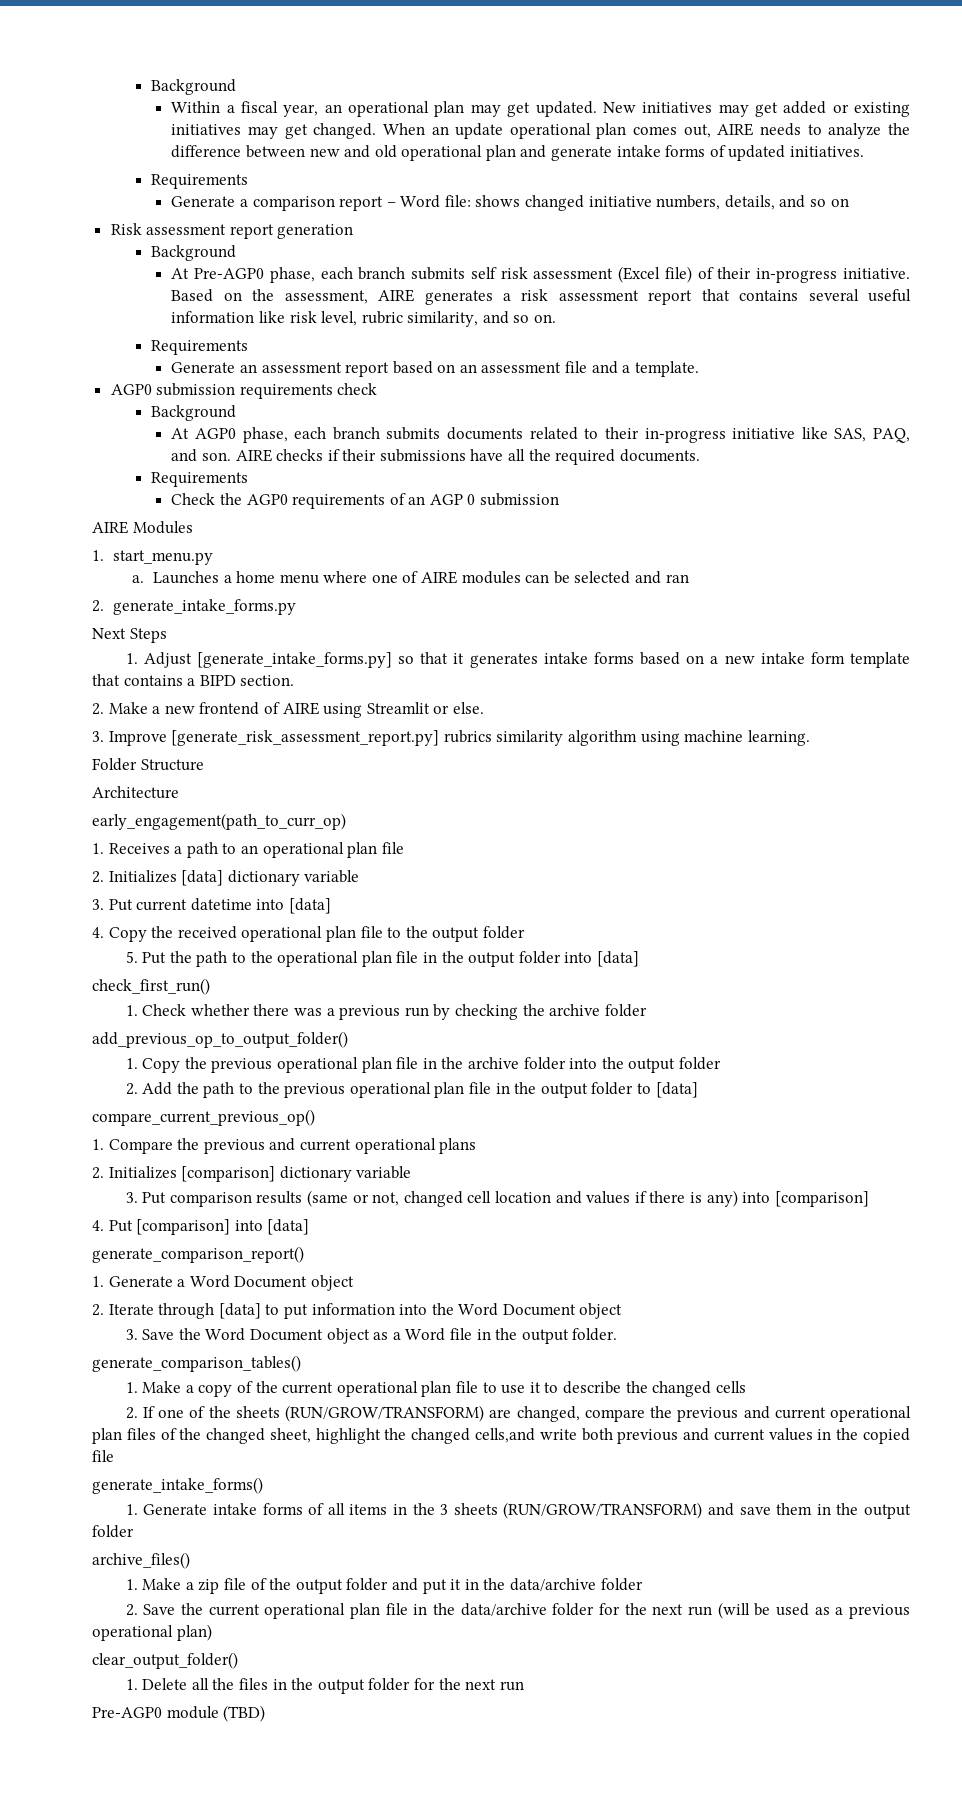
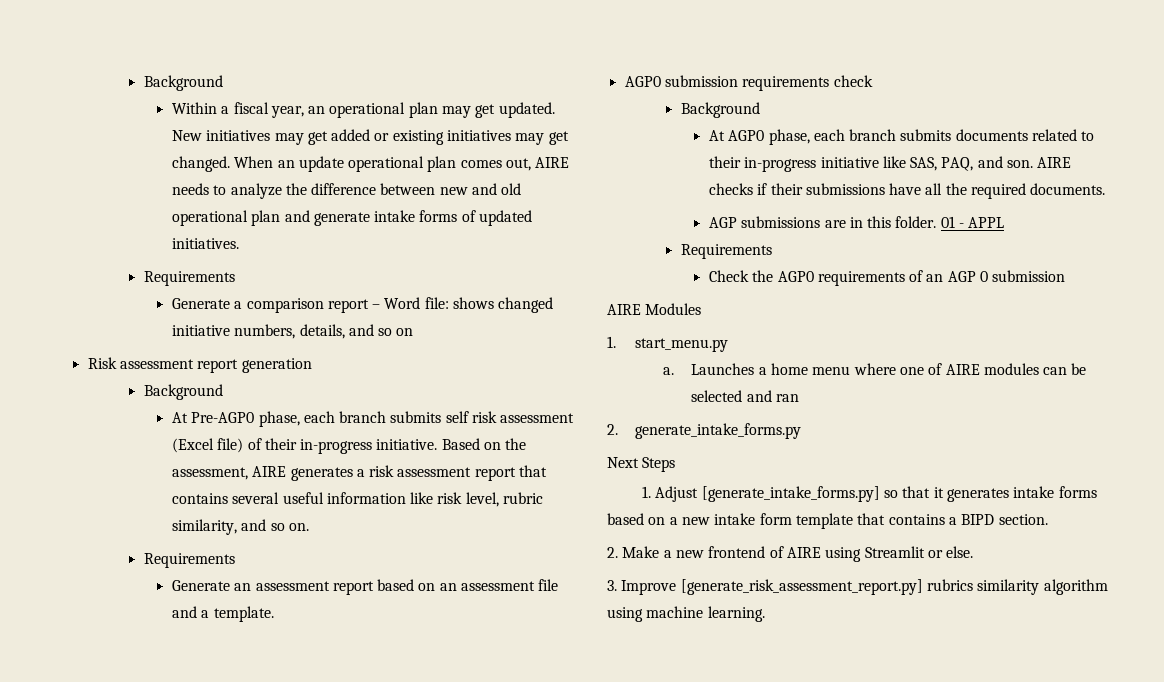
(700, 455) none -> [708,216,1005,228] // AGP submissions are in this folder. 01 - APPL
[92,758,204,771] [92,786,179,799] [92,813,346,830] [92,842,404,858] [92,870,360,886] [92,898,331,914] [92,926,525,942] [125,951,639,967] [92,978,210,995] [125,1004,647,1020] [92,1031,348,1048] [125,1057,721,1073] [125,1082,698,1098] [92,1109,315,1126] [92,1138,477,1154] [92,1166,412,1182] [125,1190,869,1207] [92,1219,310,1235] [92,1246,304,1263] [92,1275,354,1291] [92,1303,623,1319] [125,1328,618,1344] [92,1355,301,1372] [125,1381,746,1397] [125,1405,911,1422] [92,1428,911,1444] [92,1450,114,1462] [92,1477,263,1494] [125,1502,912,1519] [92,1525,134,1538] [92,1552,190,1569] [125,1578,643,1594] [125,1602,910,1619] [92,1624,212,1641] [92,1652,238,1669] [125,1678,524,1694] [92,1705,266,1722] // Folder Structure // Architecture // early_engagement(path_to_curr_op) // 1. Receives a path to an operational plan file // 2. Initializes [data] dictionary variable // 3. Put current datetime into [data] // 4. Copy the received operational plan file to the output folder // 5. Put the path to the operational plan file in the output folder into [data] // check_first_run() // 1. Check whether there was a previous run by checking the archive folder // add_previous_op_to_output_folder() // 1. Copy the previous operational plan file in the archive folder into the output folder // 2. Add the path to the previous operational plan file in the output folder to [data] // compare_current_previous_op() // 1. Compare the previous and current operational plans // 2. Initializes [comparison] dictionary variable // 3. Put comparison results (same or not, changed cell location and values if there is any) into [comparison] // 4. Put [comparison] into [data] // generate_comparison_report() // 1. Generate a Word Document object // 2. Iterate through [data] to put information into the Word Document object // 3. Save the Word Document object as a Word file in the output folder. // generate_comparison_tables() // 1. Make a copy of the current operational plan file to use it to describe the changed cells // 2. If one of the sheets (RUN/GROW/TRANSFORM) are changed, compare the previous and current operational plan files of the changed sheet, highlight the changed cells,and write both previous and current values in the copied file // generate_intake_forms() // 1. Generate intake forms of all items in the 3 sheets (RUN/GROW/TRANSFORM) and save them in the output folder // archive_files() // 1. Make a zip file of the output folder and put it in the data/archive folder // 2. Save the current operational plan file in the data/archive folder for the next run (will be used as a previous operational plan) // clear_output_folder() // 1. Delete all the files in the output folder for the next run // Pre-AGP0 module (TBD) -> (765, 614) none

